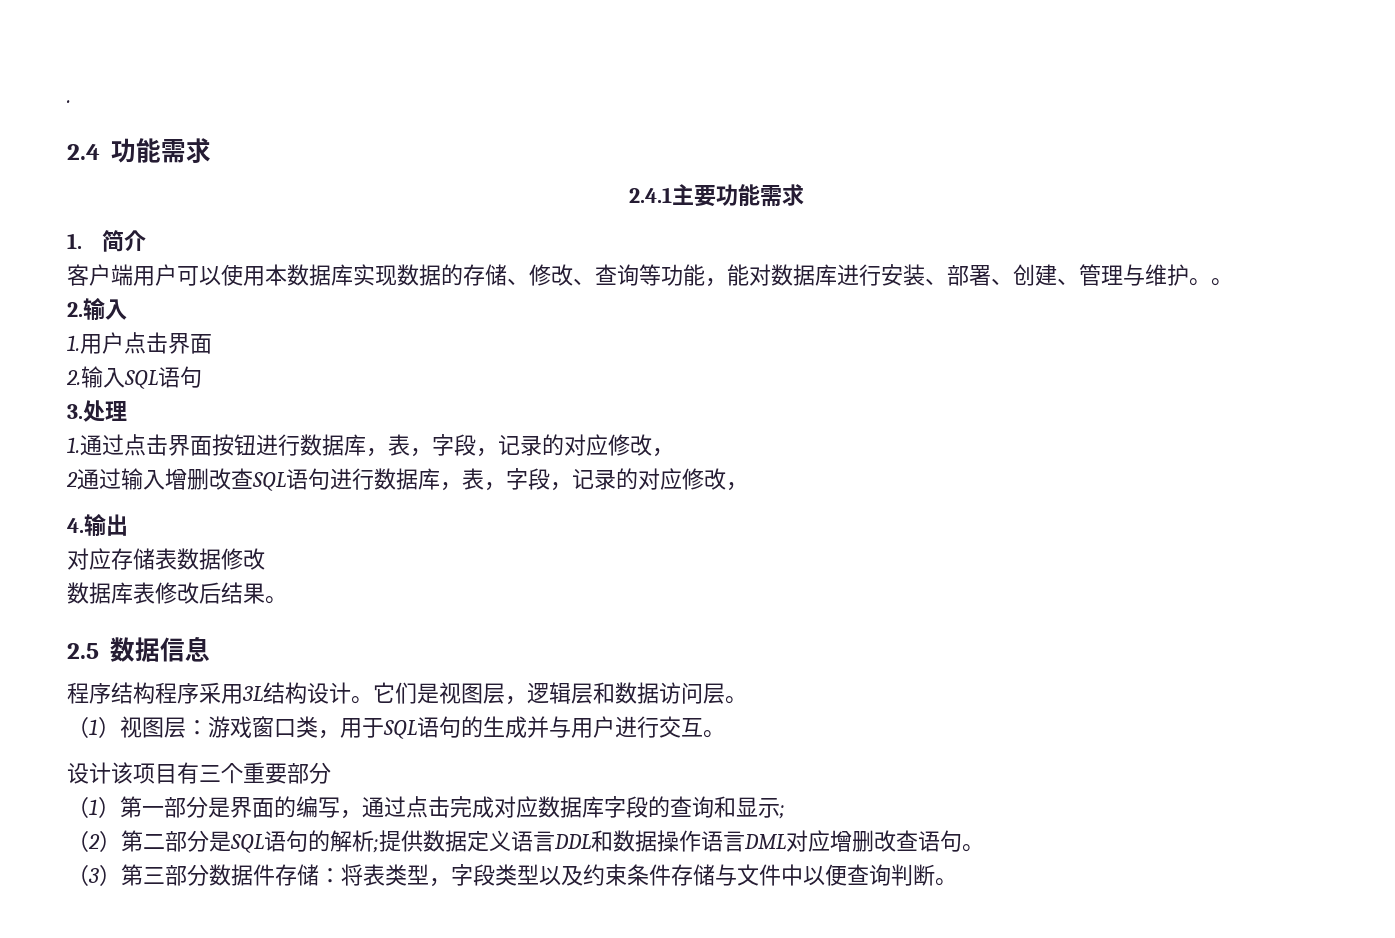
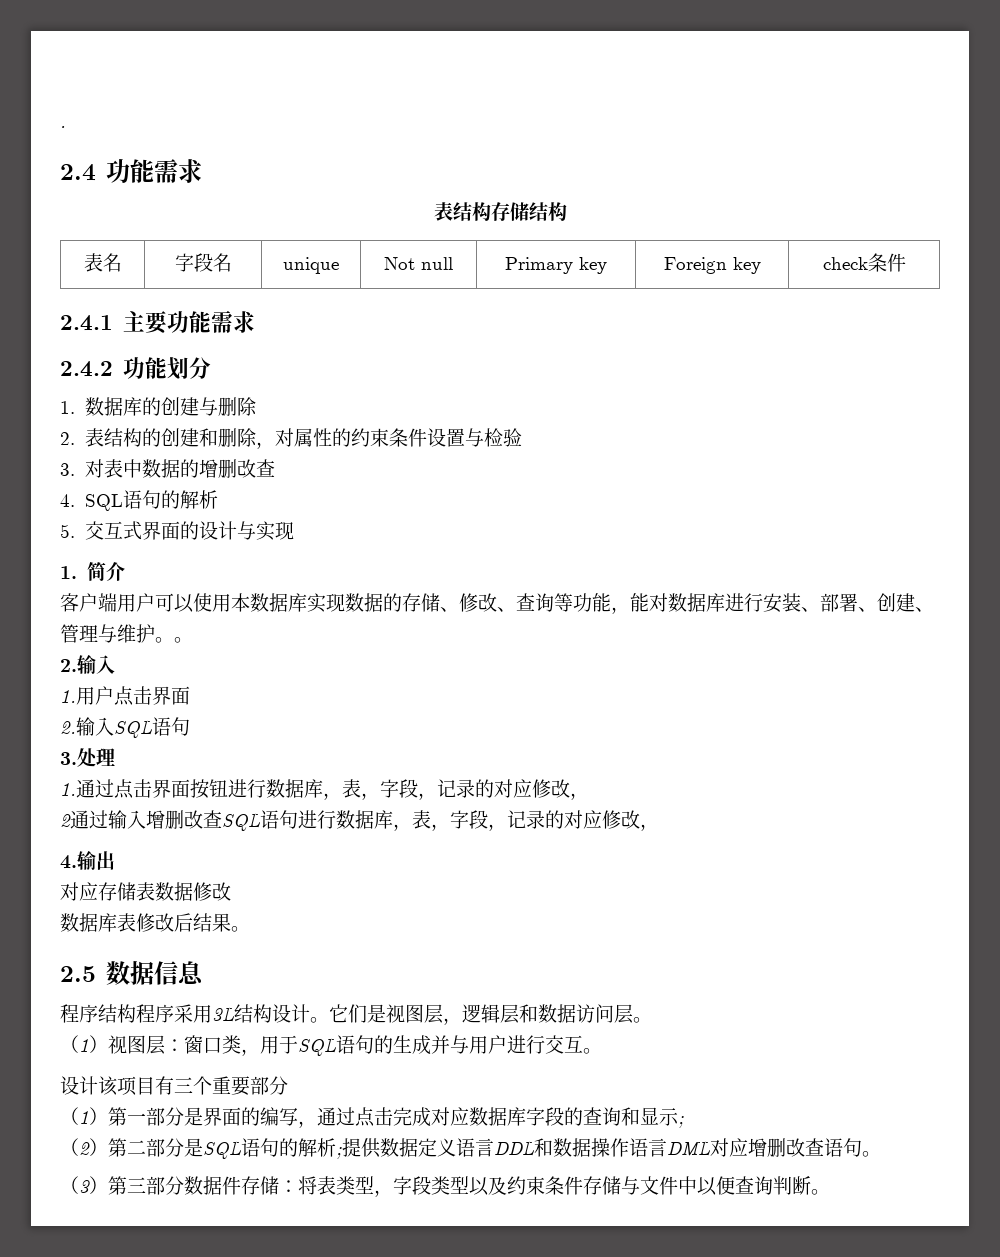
[628,184,804,207] 2.4.1主要功能需求 -> [433,202,567,221] [83,253,122,272] [174,253,232,272] [283,257,339,274] [384,257,453,270] [505,257,607,274] [663,257,761,274] [822,253,906,272] [60,310,255,334] [60,357,211,380] [60,397,257,416] [60,428,522,449] [60,459,275,478] [60,490,218,511] [60,521,294,541] 表结构存储结构 // 表名 | 字段名 | unique | Not null | Primary key | Foreign key | check条件 // 2.4.1主要功能需求 // 2.4.2功能划分 // 1.数据库的创建与删除 // 2.表结构的创建和删除，对属性的约束条件设置与检验 // 3.对表中数据的增删改查 // 4. SQL语句的解析 // 5.交互式界面的设计与实现
[208,716,252,739] 游戏 -> (184, 1045) none

